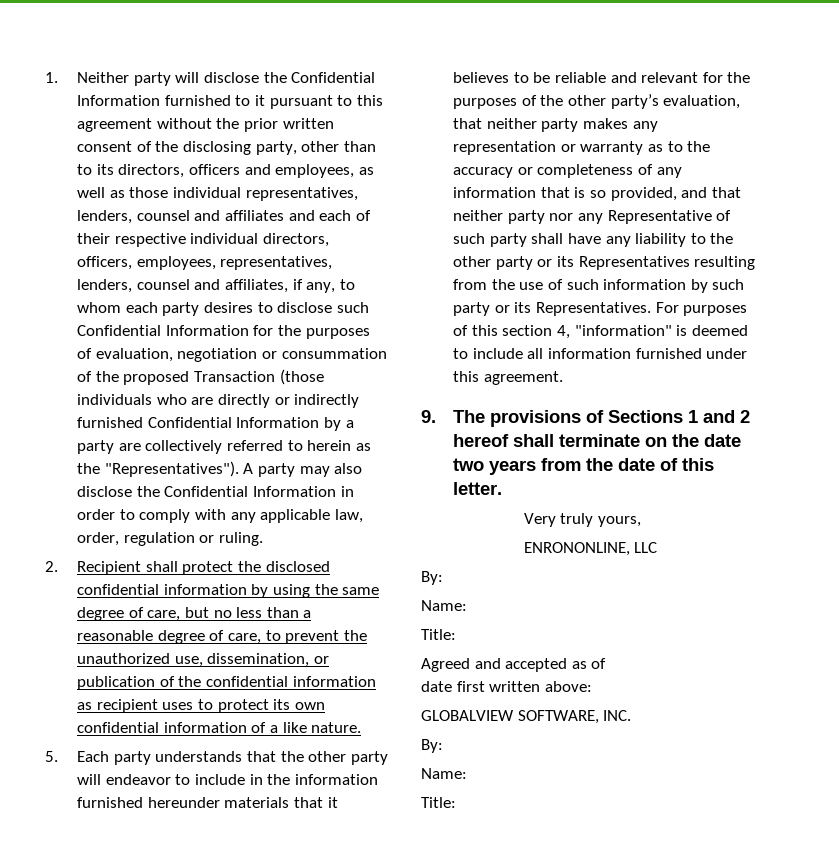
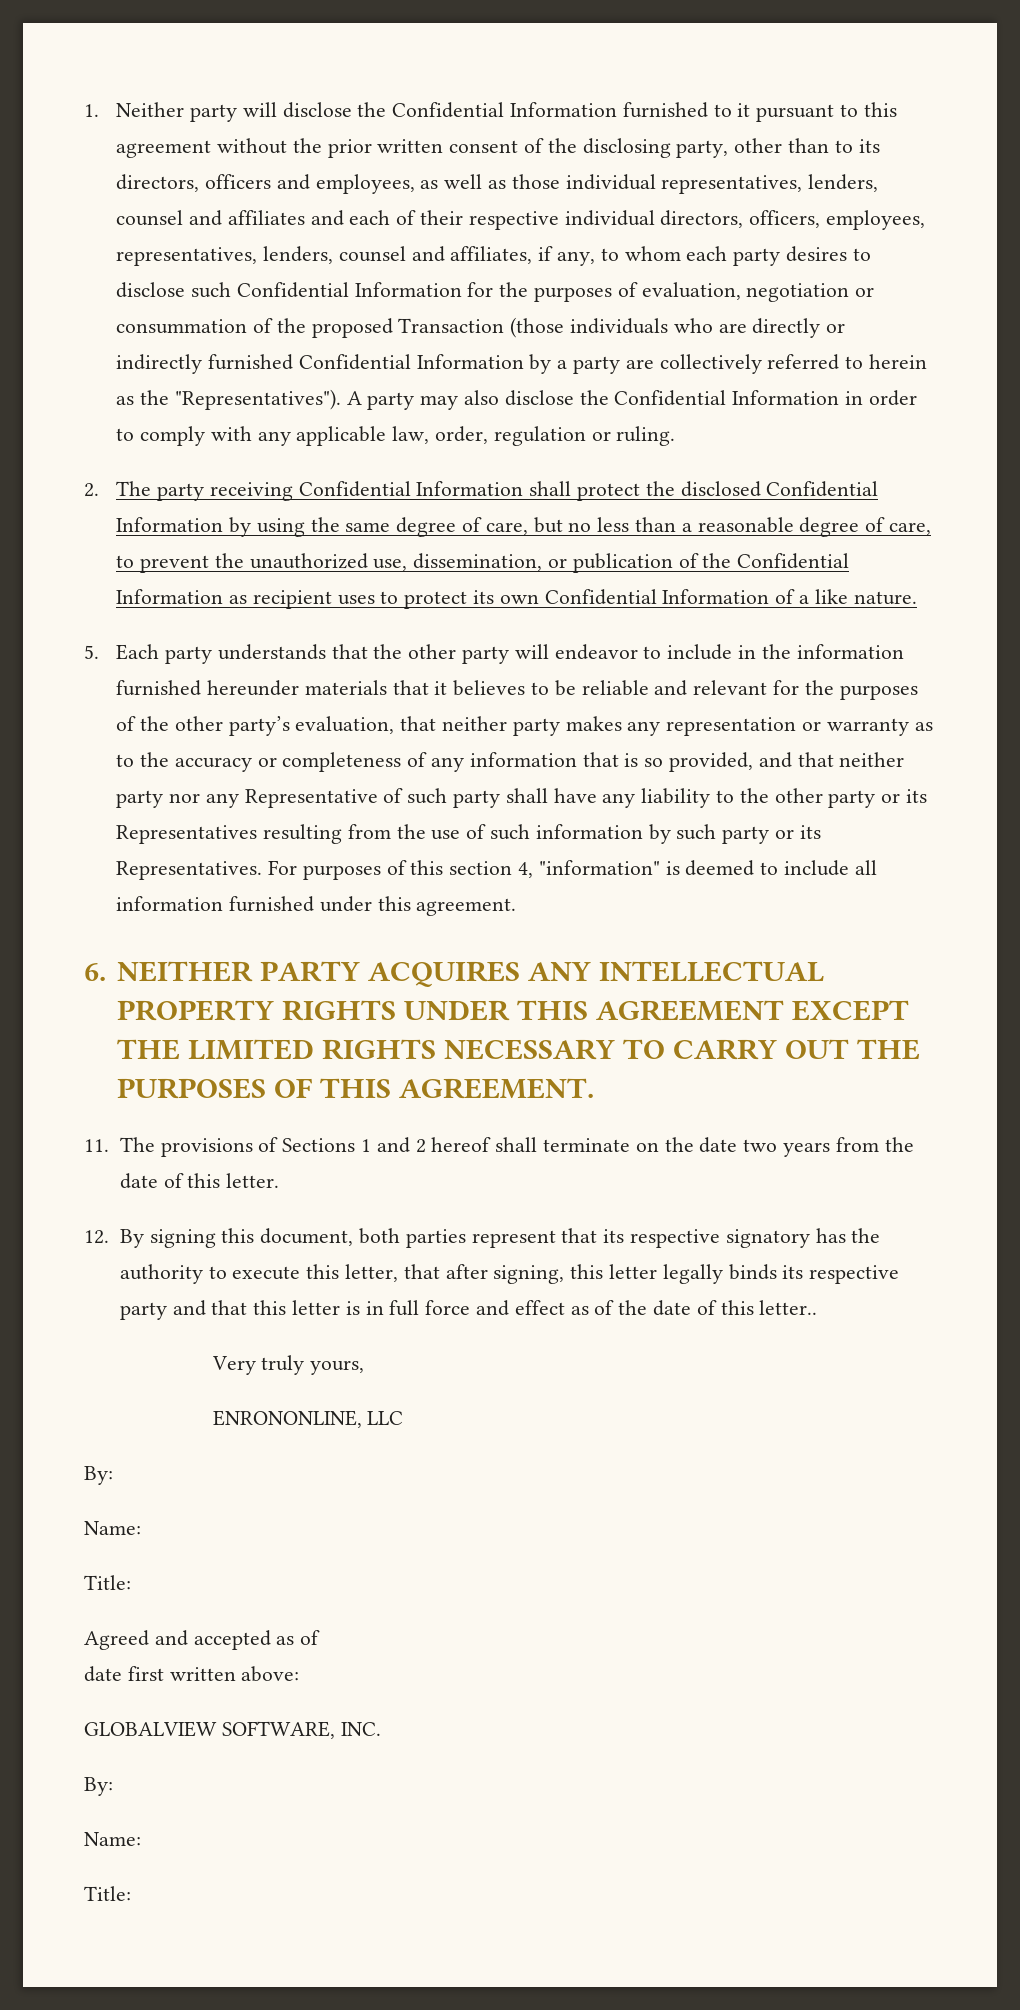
[77,561,142,575] Recipient -> [116,481,524,501] The party receiving Confidential Information
[77,584,247,595] confidential information -> [766,481,879,497] [116,517,224,532] Confidential Information
[205,676,376,687] confidential information -> [737,553,850,569] [116,589,224,604] Confidential Information
[77,722,247,733] confidential information -> [544,589,770,605] Confidential Information
[421,410,436,423] 9. -> [84,961,825,987] [116,1000,910,1021] [116,1039,921,1060] [116,1078,595,1099] [84,1139,109,1152] 6. NEITHER PARTY ACQUIRES ANY INTELLECTUAL PROPERTY RIGHTS UNDER THIS AGREEMENT EXCEPT THE LIMITED RIGHTS NECESSARY TO CARRY OUT THE PURPOSES OF THIS AGREEMENT. // 11.
(503, 488) none -> [84,1228,881,1248] [119,1264,900,1284] [119,1300,818,1320] // 12. By signing this document, both parties represent that its respective signatory has the authority to execute this letter, that after signing, this letter legally binds its respective party and that this letter is in full force and effect as of the date of this letter..

